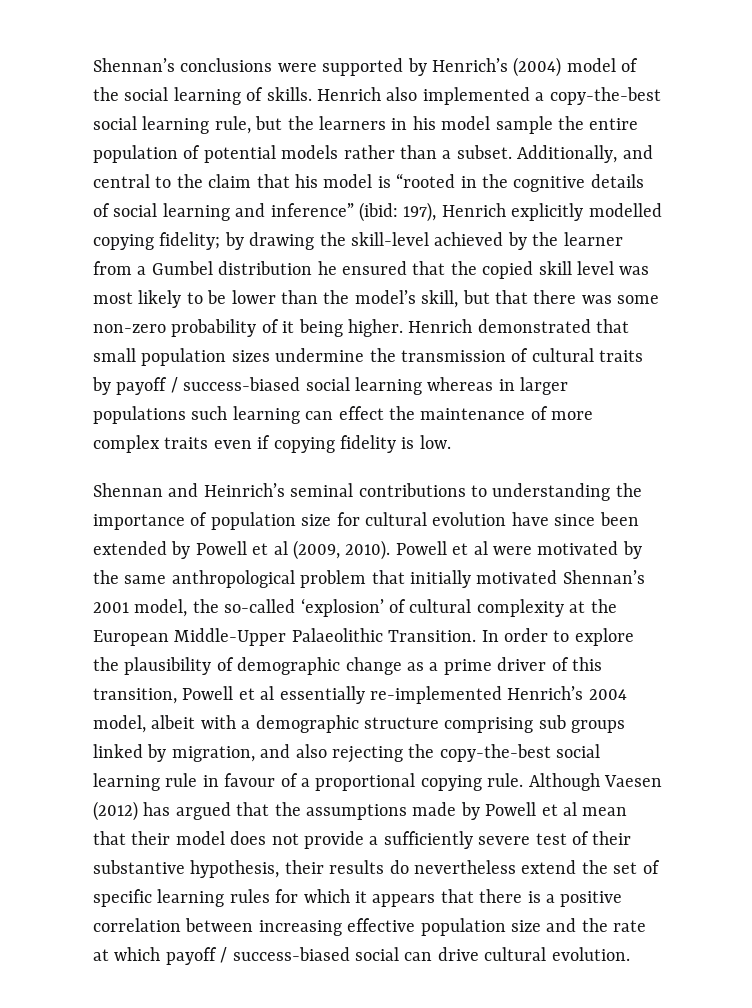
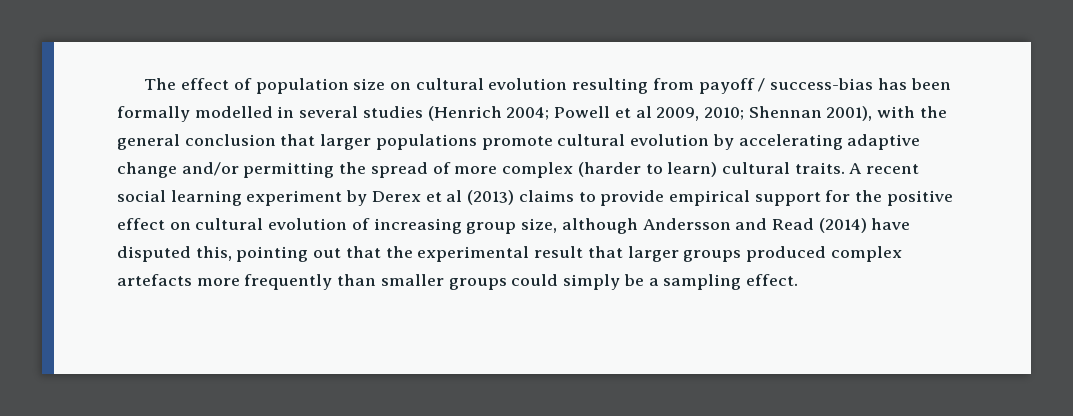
[93,57,639,77] [93,87,661,105] [93,116,639,134] [93,145,653,163] [93,173,644,192] [93,202,662,222] [93,232,623,250] [93,261,650,279] [93,290,660,308] [93,319,630,337] [93,348,644,366] [92,377,569,395] [93,406,594,424] [93,435,451,453] [93,483,642,501] [93,512,639,530] [93,540,642,560] [93,570,645,588] [93,598,617,617] [93,628,634,646] [93,657,602,675] [93,686,627,704] [93,715,626,733] [93,744,601,763] [93,773,662,791] [93,801,628,821] [93,831,632,849] [93,860,660,878] [93,889,623,907] [93,918,647,936] [93,947,630,965] Shennan’s conclusions were supported by Henrich’s (2004) model of the social learning of skills. Henrich also implemented a copy-the-best social learning rule, but the learners in his model sample the entire population of potential models rather than a subset. Additionally, and central to the claim that his model is “rooted in the cognitive details of social learning and inference” (ibid: 197), Henrich explicitly modelled copying fidelity; by drawing the skill-level achieved by the learner from a Gumbel distribution he ensured that the copied skill level was most likely to be lower than the model’s skill, but that there was some non-zero probability of it being higher. Henrich demonstrated that small population sizes undermine the transmission of cultural traits by payoff / success-biased social learning whereas in larger populations such learning can effect the maintenance of more complex traits even if copying fidelity is low. // Shennan and Heinrich’s seminal contributions to understanding the importance of population size for cultural evolution have since been extended by Powell et al (2009, 2010). Powell et al were motivated by the same anthropological problem that initially motivated Shennan’s 2001 model, the so-called ‘explosion’ of cultural complexity at the European Middle-Upper Palaeolithic Transition. In order to explore the plausibility of demographic change as a prime driver of this transition, Powell et al essentially re-implemented Henrich’s 2004 model, albeit with a demographic structure comprising sub groups linked by migration, and also rejecting the copy-the-best social learning rule in favour of a proportional copying rule. Although Vaesen (2012) has argued that the assumptions made by Powell et al mean that their model does not provide a sufficiently severe test of their substantive hypothesis, their results do nevertheless extend the set of specific learning rules for which it appears that there is a positive correlation between increasing effective population size and the rate at which payoff / success-biased social can drive cultural evolution. -> [144,78,951,94] [117,106,947,122] [117,134,921,150] [117,162,920,178] [117,190,953,206] [117,218,911,234] [117,246,902,262] [117,274,798,290] The effect of population size on cultural evolution resulting from payoff / success-bias has been formally modelled in several studies (Henrich 2004; Powell et al 2009, 2010; Shennan 2001), with the general conclusion that larger populations promote cultural evolution by accelerating adaptive change and/or permitting the spread of more complex (harder to learn) cultural traits. A recent social learning experiment by Derex et al (2013) claims to provide empirical support for the positive effect on cultural evolution of increasing group size, although Andersson and Read (2014) have disputed this, pointing out that the experimental result that larger groups produced complex artefacts more frequently than smaller groups could simply be a sampling effect.

